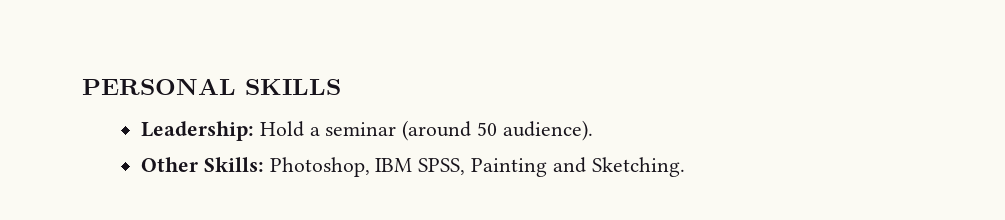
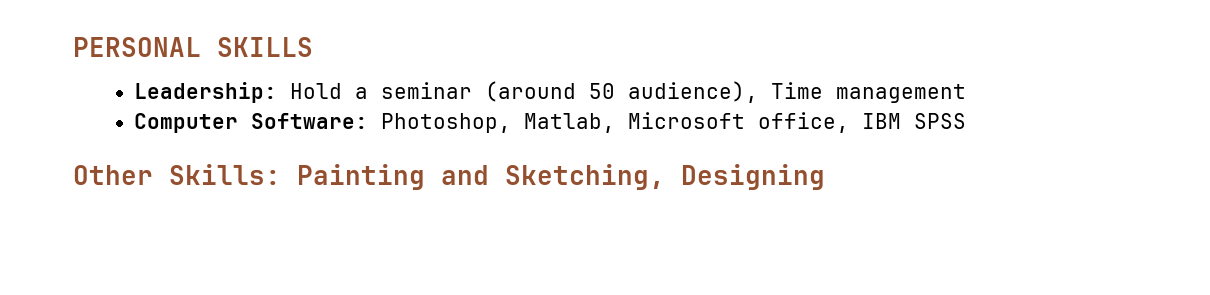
[502,120,593,141] [140,157,685,177] audience). // Other Skills: Photoshop, IBM SPSS, Painting and Sketching. -> [628,81,967,103] [134,112,967,133] [73,164,825,190] audience), Time management // Computer Software: Photoshop, Matlab, Microsoft office, IBM SPSS // Other Skills: Painting and Sketching, Designing

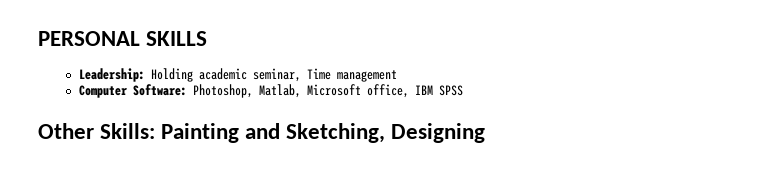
[290,81,759,103] Hold a seminar (around 50 audience), -> [150,68,301,82] Holding academic seminar,

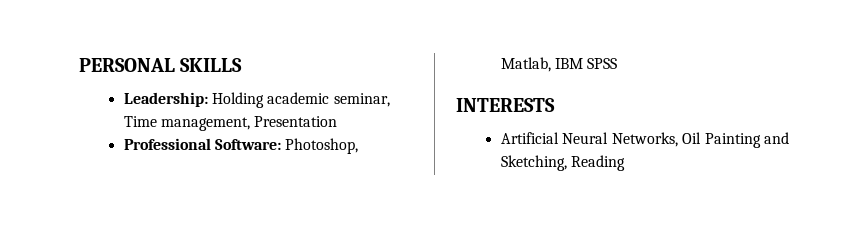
[336,70,397,82] [78,85,127,98] management // Computer -> [161,116,338,131] [123,138,211,150] management, Presentation // Professional
[306,84,409,98] Microsoft office, -> (551, 64) none
[38,123,156,139] Other Skills: -> [456,98,555,112] [500,132,702,147] INTERESTS // Artificial Neural Networks, Oil
[391,123,486,143] Designing -> [571,155,626,171] Reading

